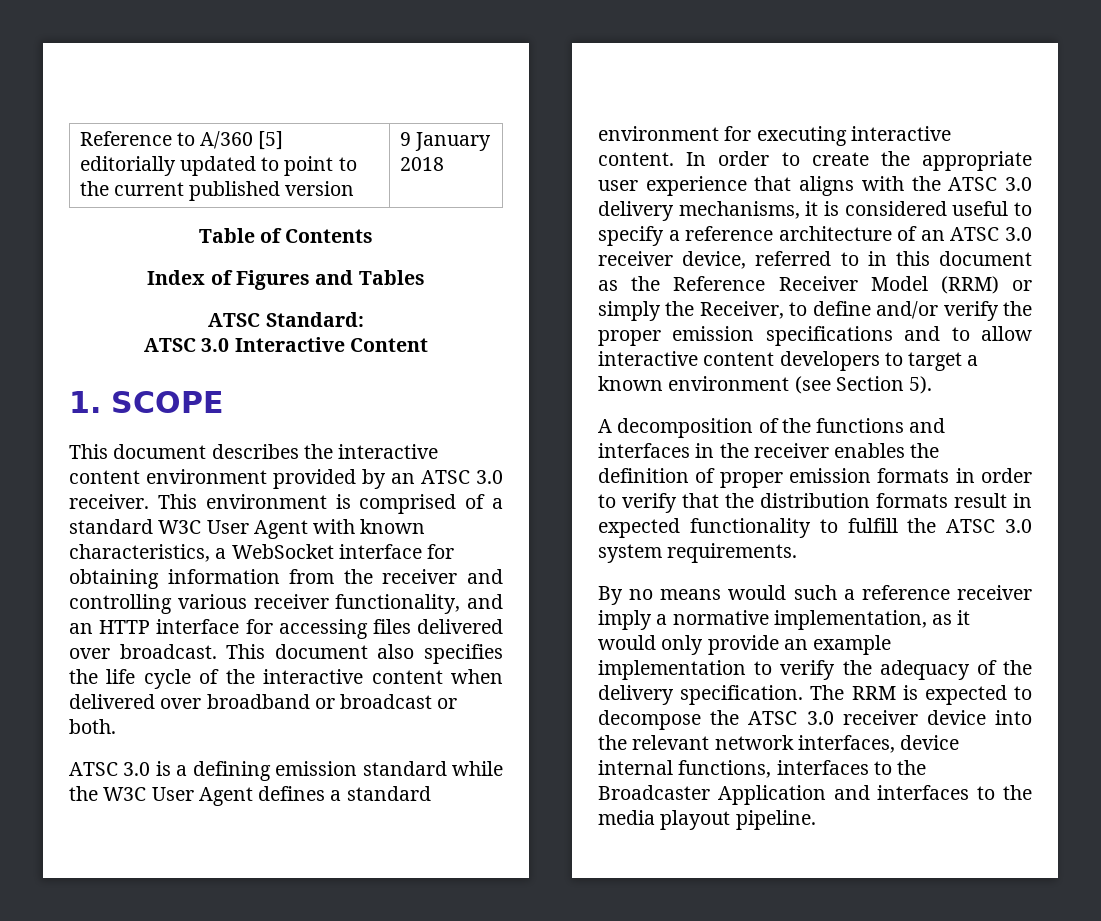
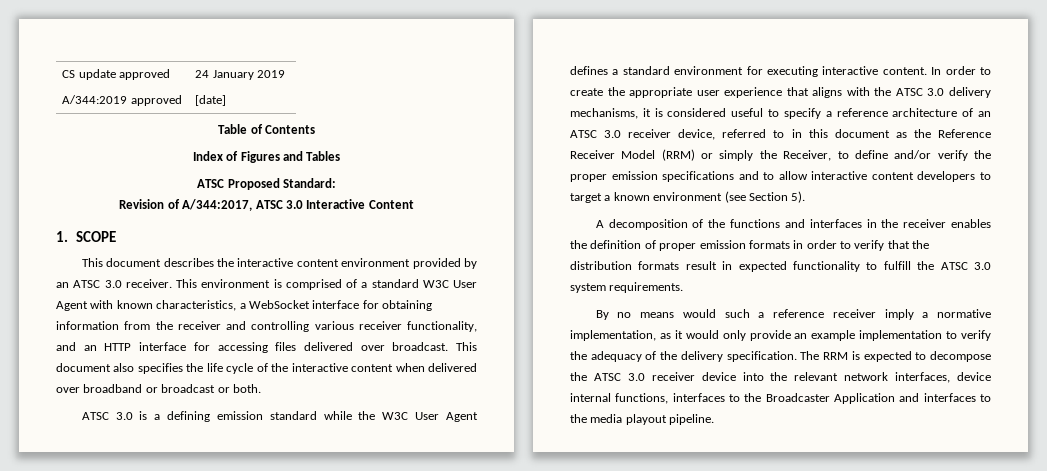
[79,131,284,150] [79,156,357,176] [79,181,355,201] [399,132,491,151] [399,157,444,171] Reference to A/360 [5] editorially updated to point to the current published version | 9 January 2018 -> [62,69,170,80] [195,70,285,80] [62,95,182,106] [195,95,227,106] CS update approved | 24 January 2019 // A/344:2019 approved | [date]
(261, 320) none -> [227,178,280,190] Proposed
(364, 319) none -> [119,199,253,211] Revision of A/344:2017,

